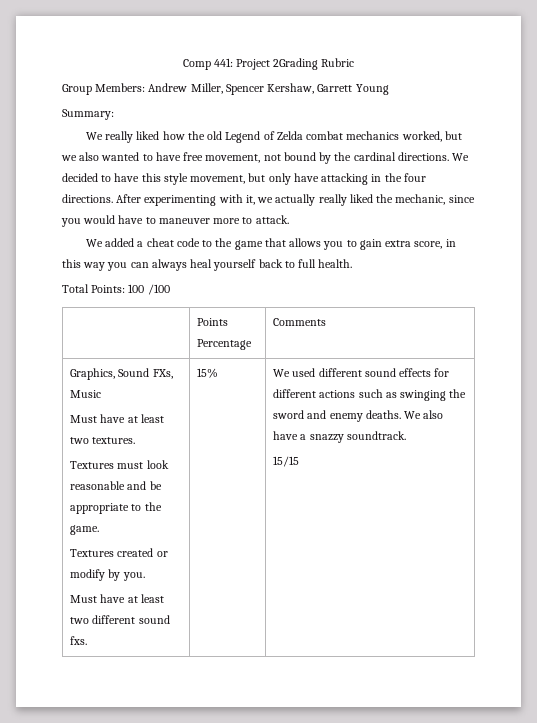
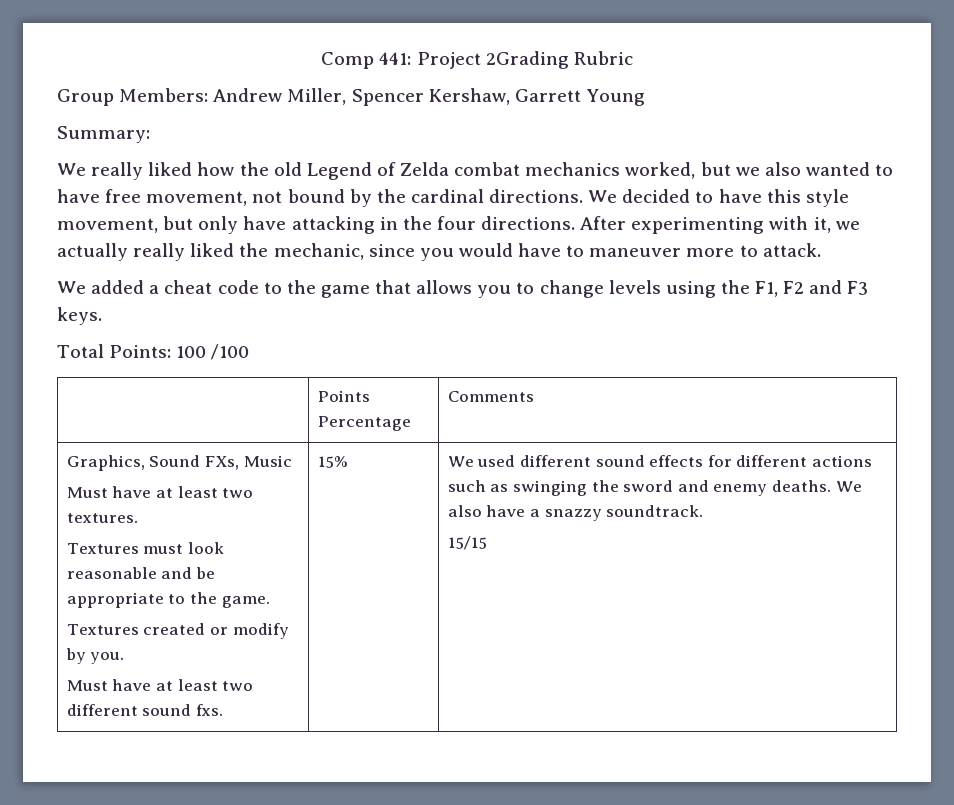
[359,239,456,250] [62,259,353,271] gain extra score, in this way you can always heal yourself back to full health. -> [539,280,869,298] [57,307,102,325] change levels using the F1, F2 and F3 keys.

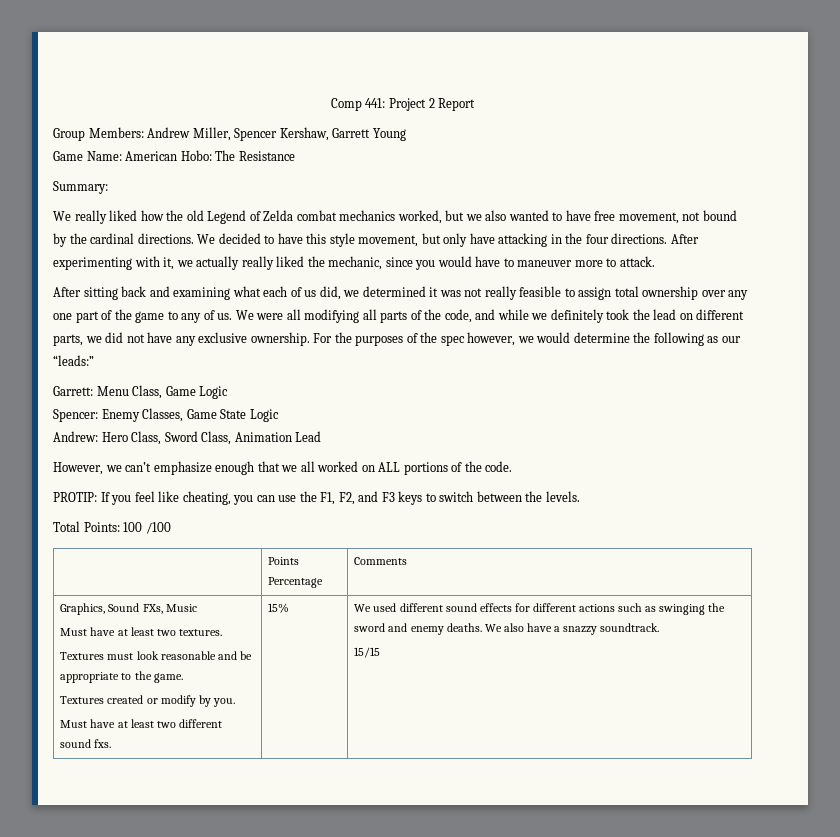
[485,51,633,69] 2Grading Rubric -> [428,98,476,111] 2 Report
(645, 97) none -> [53,150,295,161] // Game Name: American Hobo: The Resistance
[57,280,716,298] We added a cheat code to the game that allows you to change levels using -> [53,286,749,300] [53,309,745,323] [53,332,741,346] [53,355,94,366] [53,385,229,399] [53,408,279,422] [53,431,322,445] [53,461,513,475] [53,491,297,505] After sitting back and examining what each of us did, we determined it was not really feasible to assign total ownership over any one part of the game to any of us. We were all modifying all parts of the code, and while we definitely took the lead on different parts, we did not have any exclusive ownership. For the purposes of the spec however, we would determine the following as our “leads:” // Garrett: Menu Class, Game Logic // Spencer: Enemy Classes, Game State Logic // Andrew: Hero Class, Sword Class, Animation Lead // However, we can’t emphasize enough that we all worked on ALL portions of the code. // PROTIP: If you feel like cheating, you can use
[783,281,805,294] F2 -> [338,492,355,505] F2,
[57,307,102,325] keys. -> [398,491,580,505] keys to switch between the levels.

